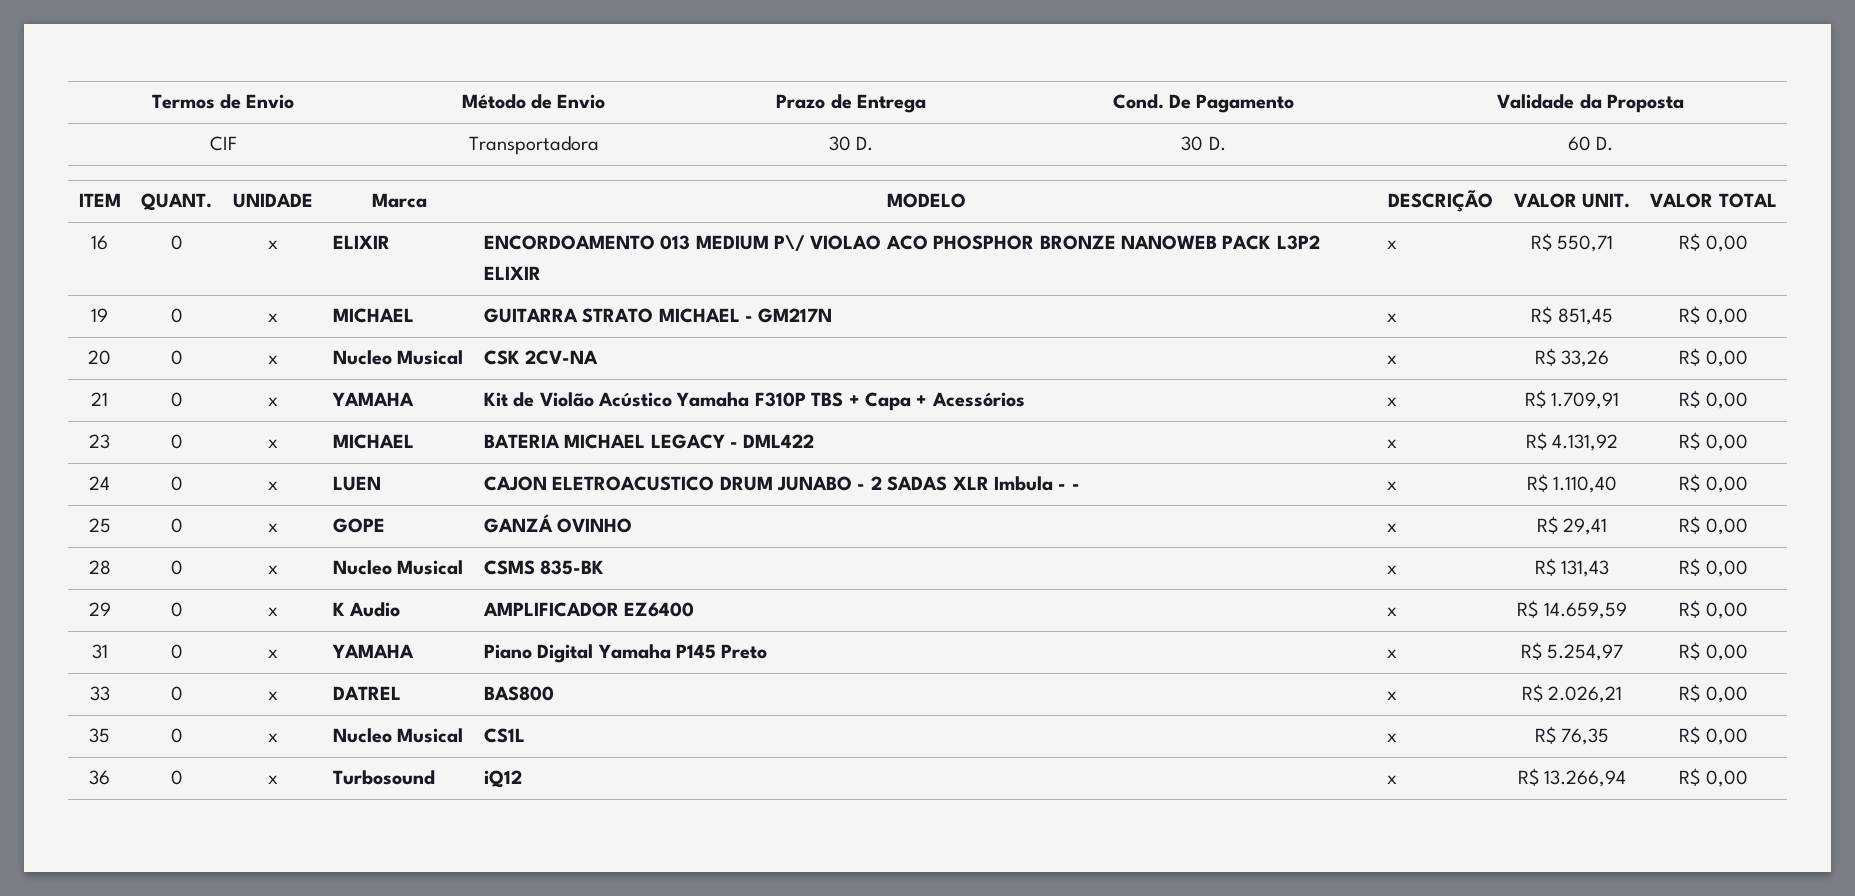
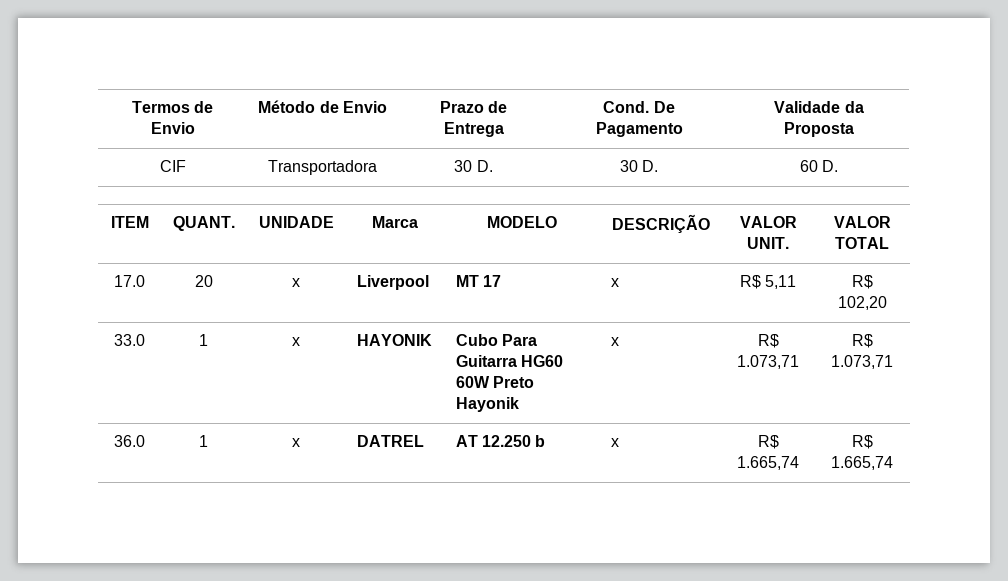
[91,235,108,250] [170,235,183,250] [268,240,278,249] [332,235,390,249] [483,235,1320,251] [483,266,541,280] [1386,240,1397,249] [1530,233,1614,252] [1679,233,1748,252] [91,308,108,322] [170,308,183,323] [268,313,278,322] [332,308,414,323] [483,308,833,323] [1386,313,1397,322] [1531,306,1613,325] [1679,306,1748,325] [88,350,111,365] [170,350,183,365] [268,355,278,364] [332,350,464,365] [483,350,599,365] [1386,355,1397,364] [1534,348,1610,367] [1679,348,1748,367] [91,392,108,406] [170,392,183,407] [268,397,278,406] [331,392,414,406] [483,392,1025,411] [1386,397,1397,406] [1524,390,1620,409] [1679,390,1748,409] [89,434,110,449] [170,434,183,449] [268,439,278,448] [332,434,414,449] [483,434,815,449] [1386,439,1397,448] [1525,432,1619,451] [1679,432,1748,451] [89,476,110,490] [170,476,183,491] [268,481,278,490] [332,476,381,491] [483,476,1080,491] [1386,481,1397,490] [1526,474,1618,493] [1679,474,1748,493] [88,518,111,533] [170,518,183,533] [268,523,278,532] [332,518,385,533] [483,514,633,533] [1386,523,1397,532] [1536,516,1608,535] [1679,516,1748,535] [88,560,111,575] [170,560,183,575] [268,565,278,574] [332,560,464,575] [483,560,605,575] [1386,565,1397,574] [1534,558,1610,577] [1679,558,1748,577] [88,602,111,616] [170,602,183,617] [268,607,278,616] [332,602,401,617] [482,602,695,617] [1386,607,1397,616] [1517,600,1627,619] [1679,600,1748,619] [91,644,108,659] [170,644,183,659] [268,649,278,658] [331,644,414,658] [483,644,768,663] [1386,649,1397,658] [1520,642,1624,661] [1679,642,1748,661] [89,686,110,701] [170,686,183,701] 16 | 0 | x | ELIXIR | ENCORDOAMENTO 013 MEDIUM P\/ VIOLAO ACO PHOSPHOR BRONZE NANOWEB PACK L3P2 ELIXIR | x | R$ 550,71 | R$ 0,00 // 19 | 0 | x | MICHAEL | GUITARRA STRATO MICHAEL - GM217N | x | R$ 851,45 | R$ 0,00 // 20 | 0 | x | Nucleo Musical | CSK 2CV-NA | x | R$ 33,26 | R$ 0,00 // 21 | 0 | x | YAMAHA | Kit de Violão Acústico Yamaha F310P TBS + Capa + Acessórios | x | R$ 1.709,91 | R$ 0,00 // 23 | 0 | x | MICHAEL | BATERIA MICHAEL LEGACY - DML422 | x | R$ 4.131,92 | R$ 0,00 // 24 | 0 | x | LUEN | CAJON ELETROACUSTICO DRUM JUNABO - 2 SADAS XLR Imbula - - | x | R$ 1.110,40 | R$ 0,00 // 25 | 0 | x | GOPE | GANZÁ OVINHO | x | R$ 29,41 | R$ 0,00 // 28 | 0 | x | Nucleo Musical | CSMS 835-BK | x | R$ 131,43 | R$ 0,00 // 29 | 0 | x | K Audio | AMPLIFICADOR EZ6400 | x | R$ 14.659,59 | R$ 0,00 // 31 | 0 | x | YAMAHA | Piano Digital Yamaha P145 Preto | x | R$ 5.254,97 | R$ 0,00 // 33 | 0 -> [114,275,145,287] [194,275,213,287] [292,278,300,287] [356,275,429,290] [455,275,501,287] [610,278,619,287] [739,275,797,289] [851,275,873,289] [837,296,887,310] [114,334,145,346] [199,334,208,346] [292,337,300,346] [356,334,432,346] [455,334,537,346] [455,355,563,367] [455,376,534,388] [455,397,519,412] [610,337,619,346] [757,334,779,348] [737,355,799,369] [851,334,873,348] [831,355,893,369] [114,435,145,447] [199,435,208,447] 17.0 | 20 | x | Liverpool | MT 17 | x | R$ 5,11 | R$ 102,20 // 33.0 | 1 | x | HAYONIK | Cubo Para Guitarra HG60 60W Preto Hayonik | x | R$ 1.073,71 | R$ 1.073,71 // 36.0 | 1
[483,686,554,701] [1386,691,1397,700] [1521,684,1623,703] [1679,684,1748,703] [89,728,110,743] [170,728,183,743] [268,733,278,742] [332,728,464,743] [483,728,525,743] [1386,733,1397,742] [1534,726,1610,745] [1679,726,1748,745] [89,770,110,785] [170,770,183,785] [268,775,278,784] [332,770,435,785] [483,770,522,788] [1386,775,1397,784] [1517,768,1627,787] [1679,768,1748,787] BAS800 | x | R$ 2.026,21 | R$ 0,00 // 35 | 0 | x | Nucleo Musical | CS1L | x | R$ 76,35 | R$ 0,00 // 36 | 0 | x | Turbosound | iQ12 | x | R$ 13.266,94 | R$ 0,00 -> [455,435,546,447] [610,438,619,447] [757,435,779,449] [737,456,799,470] [851,435,873,449] [831,456,893,470] AT 12.250 b | x | R$ 1.665,74 | R$ 1.665,74

